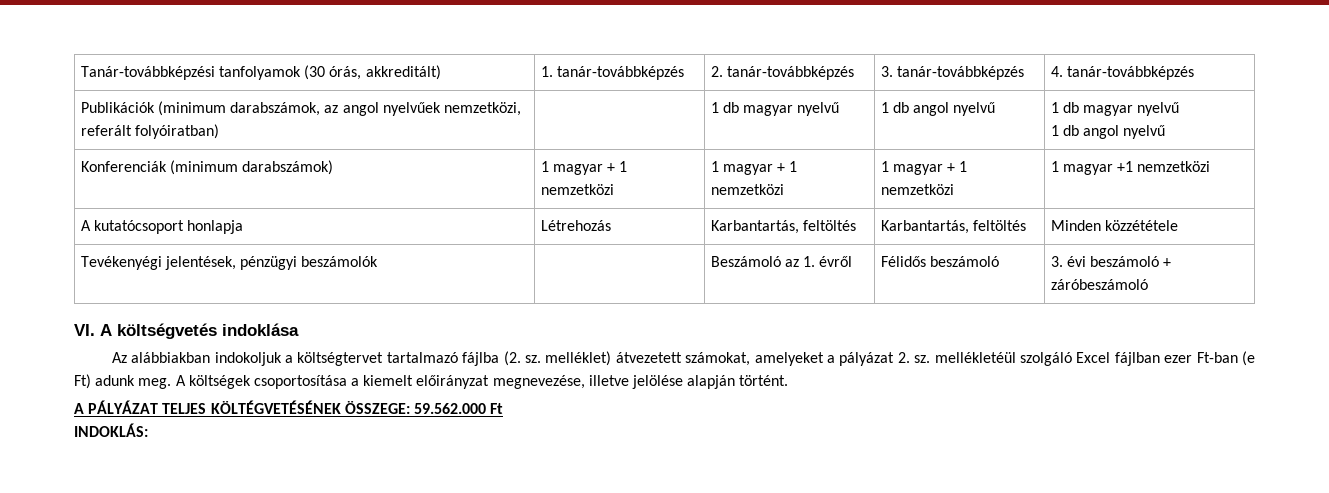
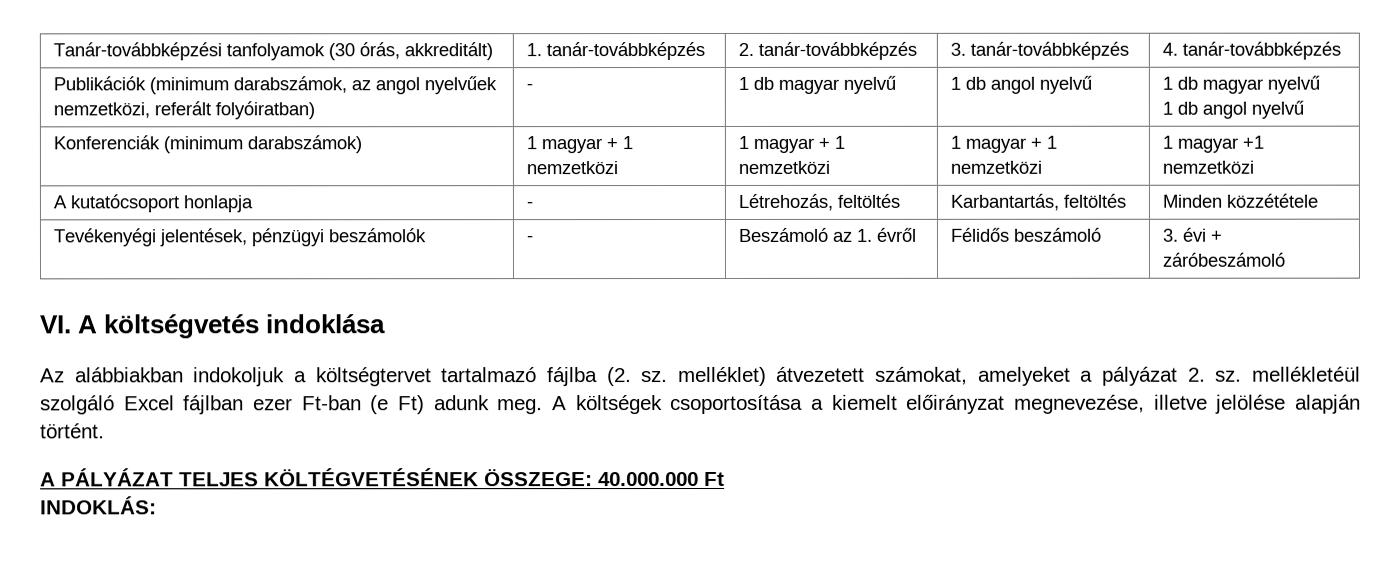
(219, 131) none -> [526,83,534,91] -
[540,220,611,231] [710,220,799,234] Létrehozás | Karbantartás, -> [526,201,534,209] [738,193,834,211] - | Létrehozás,
(379, 261) none -> [526,235,534,243] -
[1090,256,1160,267] beszámoló -> (1207, 234) none
[413,403,486,414] 59.562.000 -> [598,472,699,487] 40.000.000

